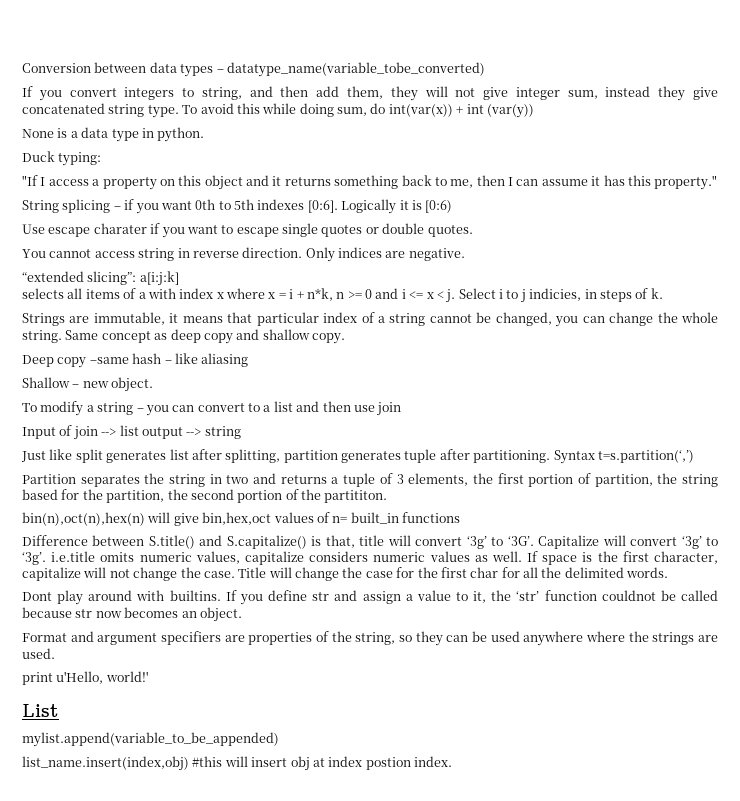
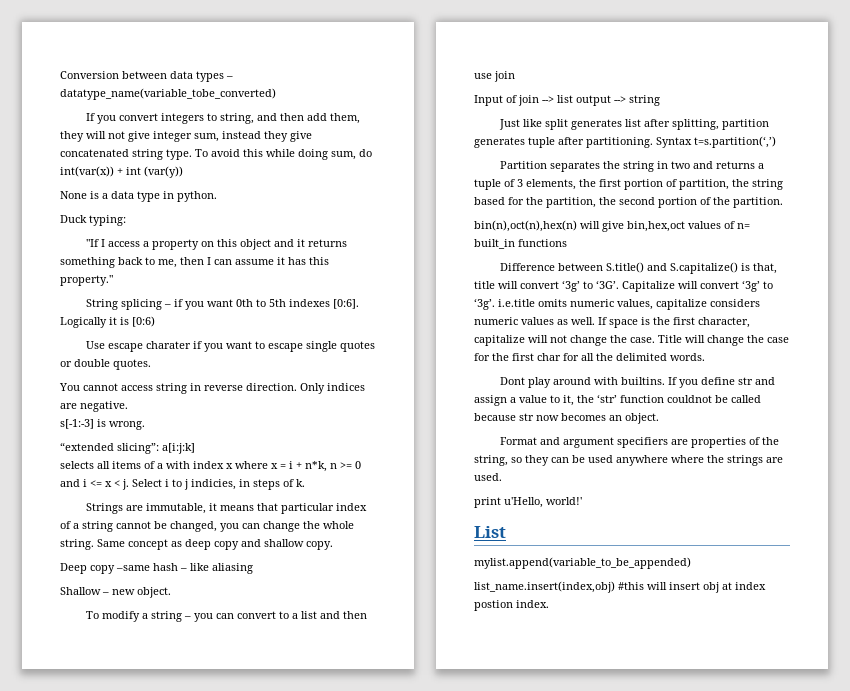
(465, 254) none -> [60,419,145,430] // s[-1:-3] is wrong.
[324,490,388,503] partititon. -> [733,197,783,208] partition.

